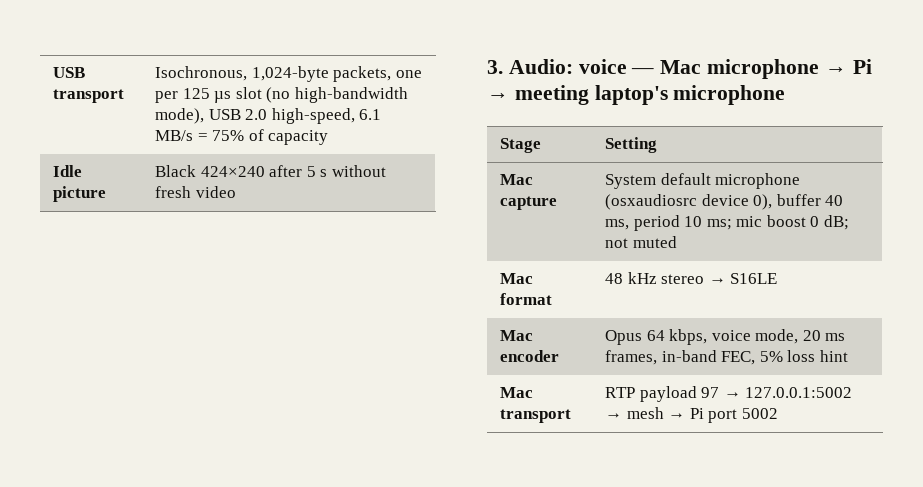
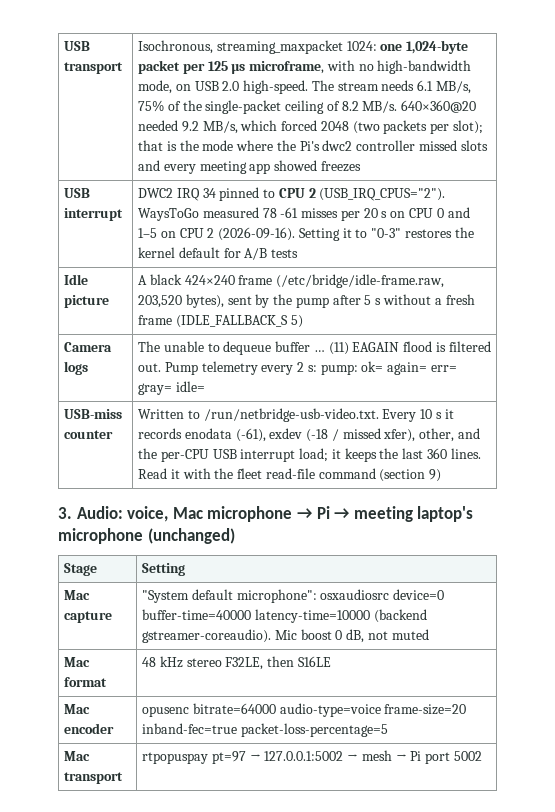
[251,66,422,82] [154,87,408,103] [154,108,382,124] [154,129,329,145] [52,165,82,177] [52,186,106,202] [154,165,386,177] [154,186,236,198] 1,024-byte packets, one per 125 µs slot (no high-bandwidth mode), USB 2.0 high-speed, 6.1 MB/s = 75% of capacity // Idle picture | Black 424×240 after 5 s without fresh video -> [216,40,469,54] [138,60,472,74] [138,80,472,94] [138,100,477,114] [138,120,484,134] [138,140,488,151] [138,160,361,174] [64,188,91,198] [64,208,124,221] [138,187,446,201] [138,207,470,221] [138,227,474,241] [138,247,299,260] [64,274,89,285] [64,295,110,308] [138,274,445,288] [138,294,475,308] [138,315,303,328] [64,342,113,352] [64,361,89,375] [138,341,491,355] [138,361,458,375] [138,381,205,395] [64,409,123,419] [64,430,114,439] [138,408,454,422] [138,428,481,442] [138,448,481,462] [138,468,442,482] streaming_maxpacket 1024: one 1,024-byte packet per 125 µs microframe, with no high-bandwidth mode, on USB 2.0 high-speed. The stream needs 6.1 MB/s, 75% of the single-packet ceiling of 8.2 MB/s. 640×360@20 needed 9.2 MB/s, which forced 2048 (two packets per slot); that is the mode where the Pi's dwc2 controller missed slots and every meeting app showed freezes // USB interrupt | DWC2 IRQ 34 pinned to CPU 2 (USB_IRQ_CPUS="2"). WaysToGo measured 78 -61 misses per 20 s on CPU 0 and 1–5 on CPU 2 (2026-09-16). Setting it to "0-3" restores the kernel default for A/B tests // Idle picture | A black 424×240 frame (/etc/bridge/idle-frame.raw, 203,520 bytes), sent by the pump after 5 s without a fresh frame (IDLE_FALLBACK_S 5) // Camera logs | The unable to dequeue buffer … (11) EAGAIN flood is filtered out. Pump telemetry every 2 s: pump: ok= again= err= gray= idle= // USB-miss counter | Written to /run/netbridge-usb-video.txt. Every 10 s it records enodata (-61), exdev (-18 / missed xfer), other, and the per-CPU USB interrupt load; it keeps the last 360 lines. Read it with the fleet read-file command (section 9)
[578,59,655,74] voice — -> [127,506,169,522] voice,
(786, 95) none -> [147,528,235,544] (unchanged)
[604,173,801,189] [604,194,844,210] [604,215,763,231] System default microphone (osxaudiosrc device 0), buffer 40 ms, period 10 ms; mic -> [142,589,445,603] [142,609,427,623] [142,629,297,643] "System default microphone": osxaudiosrc device=0 buffer-time=40000 latency-time=10000 (backend gstreamer-coreaudio). Mic
[824,215,850,230] dB; -> [346,629,365,643] dB,
[708,278,726,284] → -> [225,656,295,670] F32LE, then
[604,329,846,345] [604,350,848,365] Opus 64 kbps, voice mode, 20 ms frames, in-band FEC, 5% loss hint -> [142,703,467,717] [142,723,388,737] opusenc bitrate=64000 audio-type=voice frame-size=20 inband-fec=true packet-loss-percentage=5
[604,386,720,402] RTP payload 97 -> [142,751,246,764] rtpopuspay pt=97

